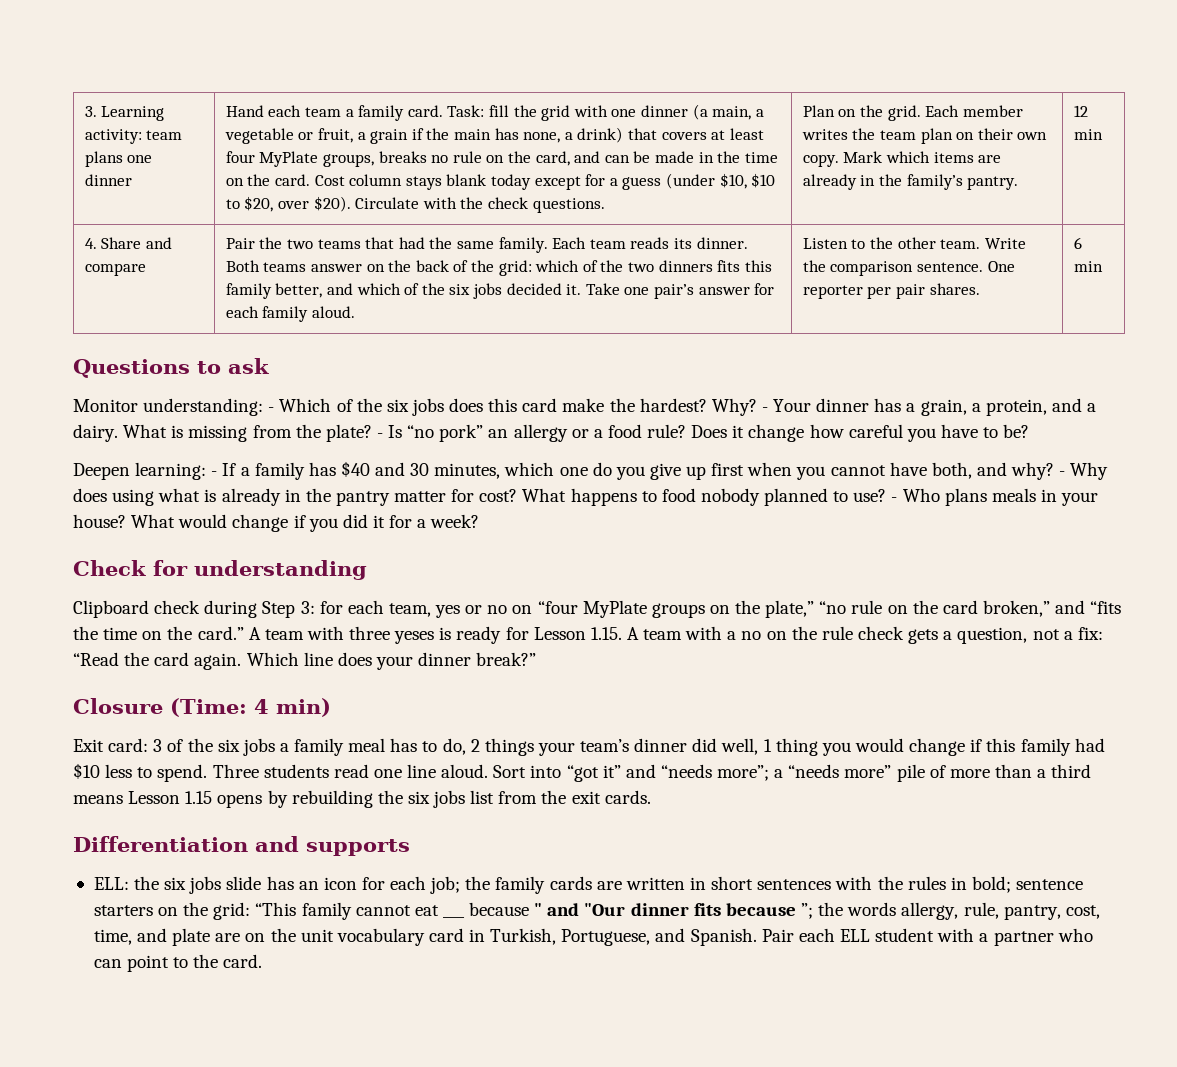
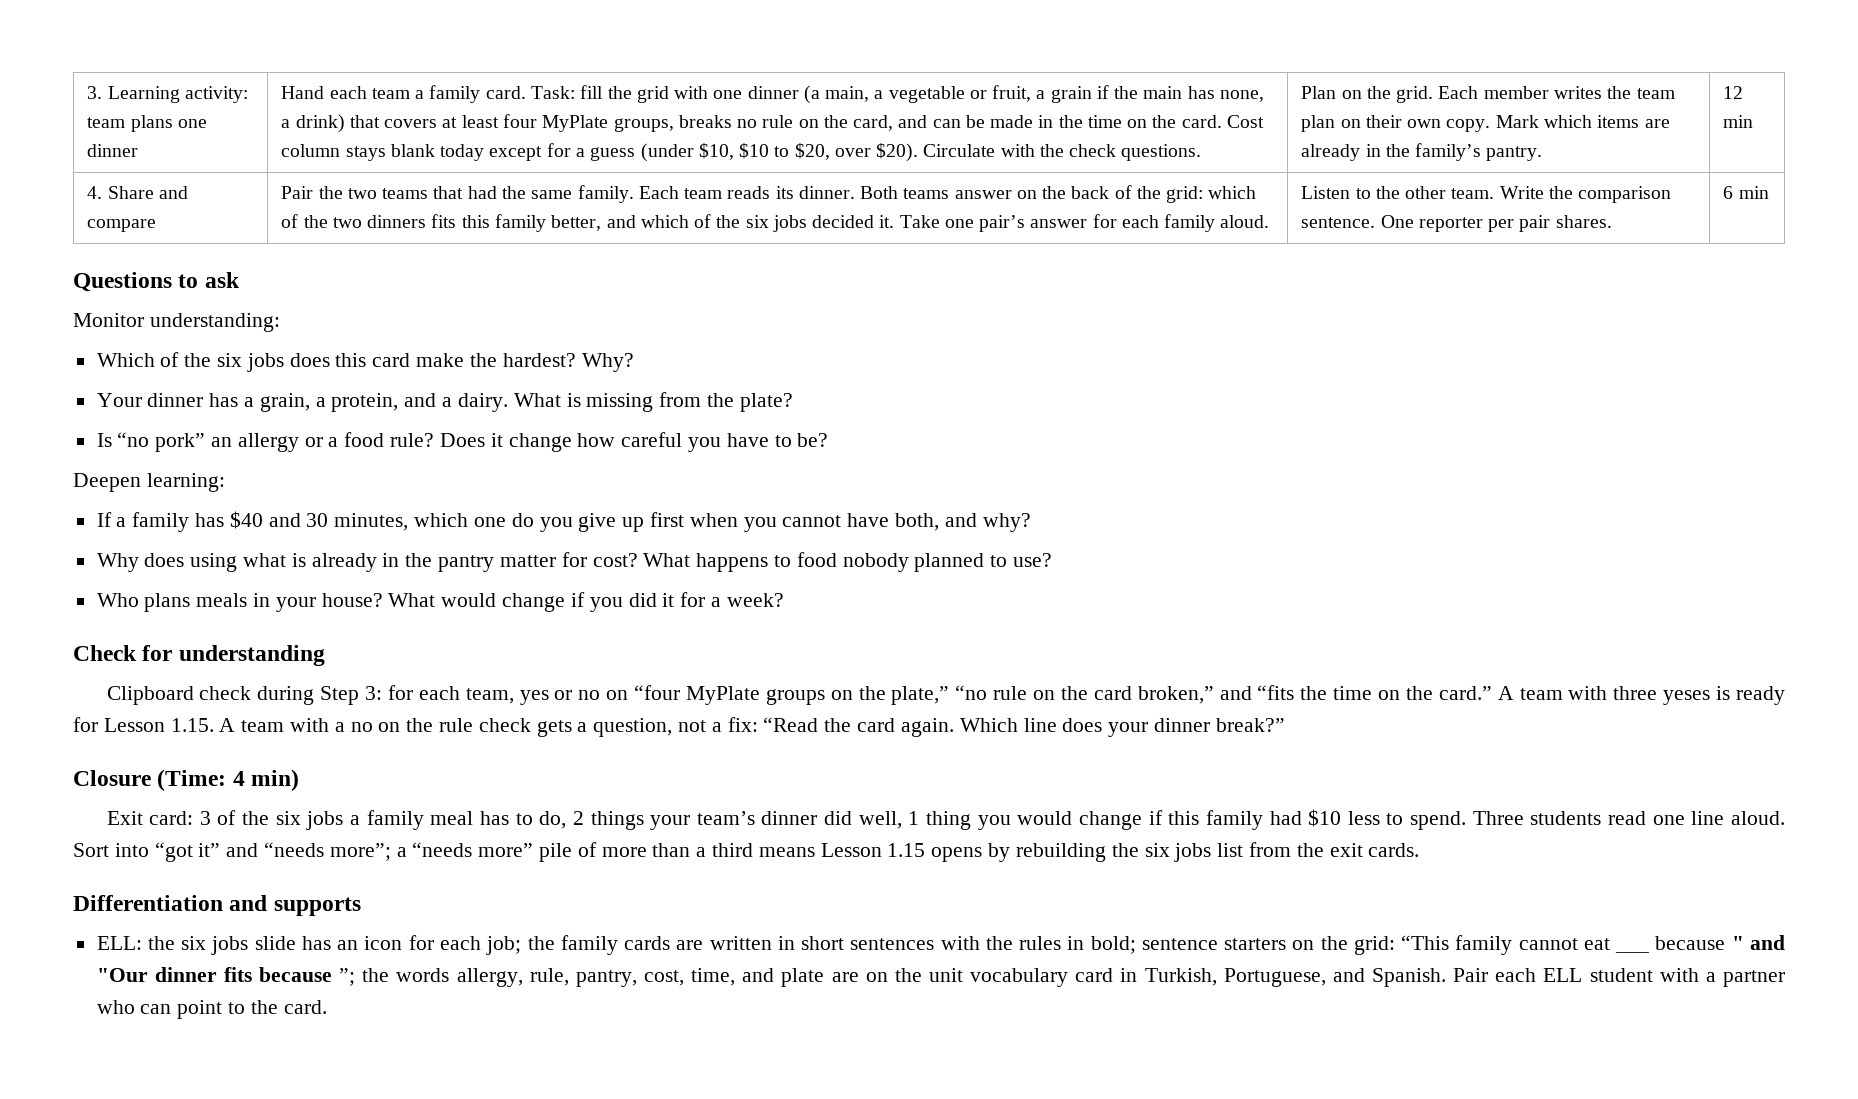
[268,407,275,412] - -> (280, 322) //
[761,407,768,412] - -> (634, 362) //
[376,433,383,438] - -> (793, 402) //
[211,471,218,476] - -> (225, 482) //
[1059,471,1066,476] - -> (1031, 522) //
[891,497,898,502] - -> (1052, 560) //

